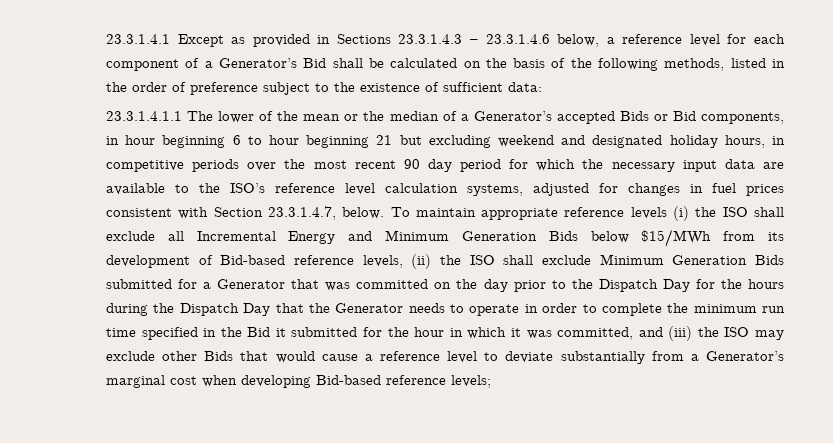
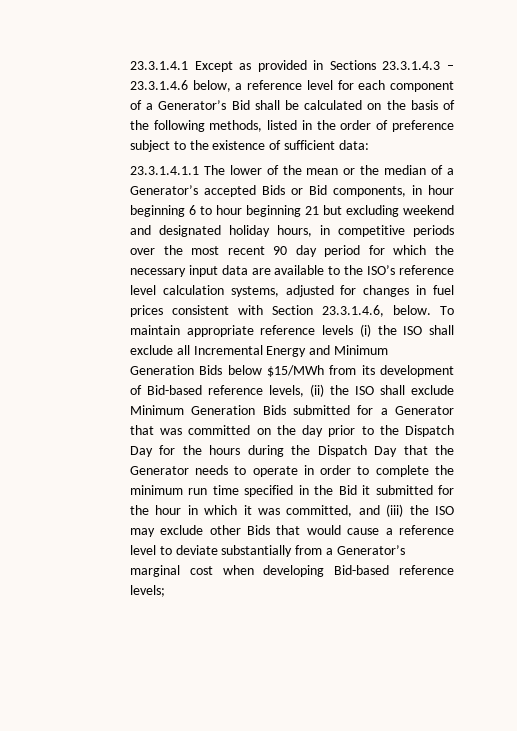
[267,206,336,220] 23.3.1.4.7, -> [321,305,384,317] 23.3.1.4.6,

